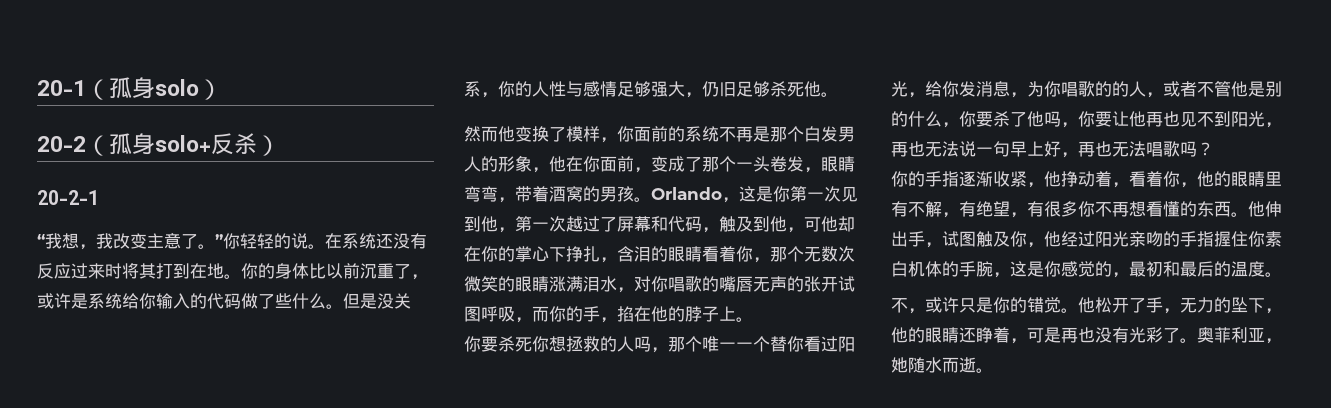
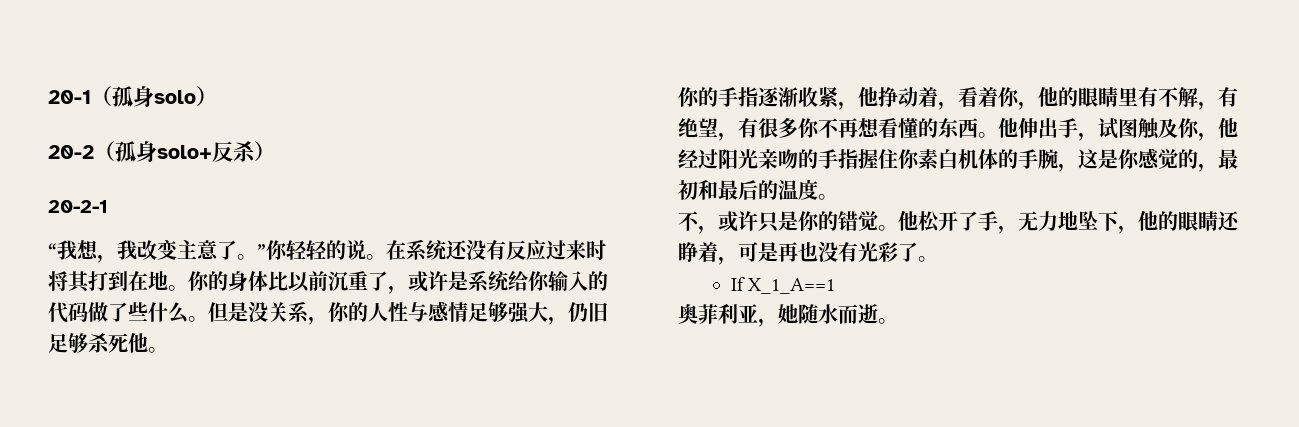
[464,126,855,143] [464,155,855,173] [464,186,858,203] [464,216,855,233] [464,246,855,263] [464,276,855,293] [464,306,753,323] [464,336,855,353] [891,81,1282,98] [891,111,1282,128] [891,141,1214,158] // 然而他变换了模样，你面前的系统不再是那个白发男人的形象，他在你面前，变成了那个一头卷发，眼睛弯弯，带着酒窝的男孩。Orlando，这是你第一次见到他，第一次越过了屏幕和代码，触及到他，可他却在你的掌心下挣扎，含泪的眼睛看着你，那个无数次微笑的眼睛涨满泪水，对你唱歌的嘴唇无声的张开试图呼吸，而你的手，掐在他的脖子上。 // 你要杀死你想拯救的人吗，那个唯一一个替你看过阳光，给你发消息，为你唱歌的的人，或者不管他是别的什么，你要杀了他吗，你要让他再也见不到阳光，再也无法说一句早上好，再也无法唱歌吗？ -> (168, 350) none
[1214,297,1231,313] 的 -> [1058,211,1078,230] 地
(1197, 340) none -> [730,277,836,294] // If X_1_A==1 //

